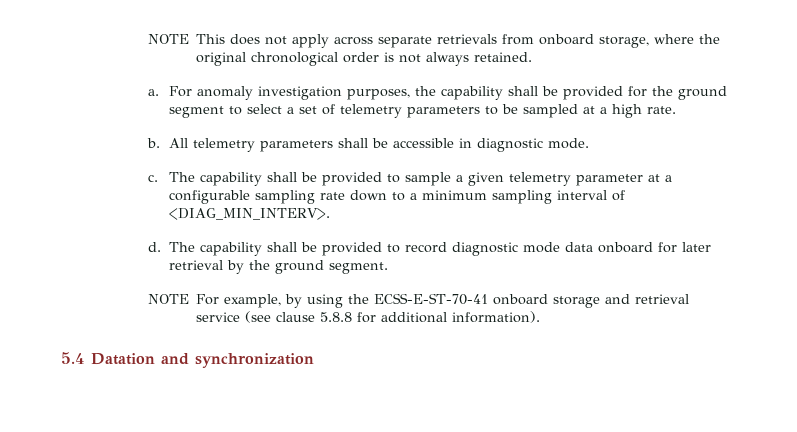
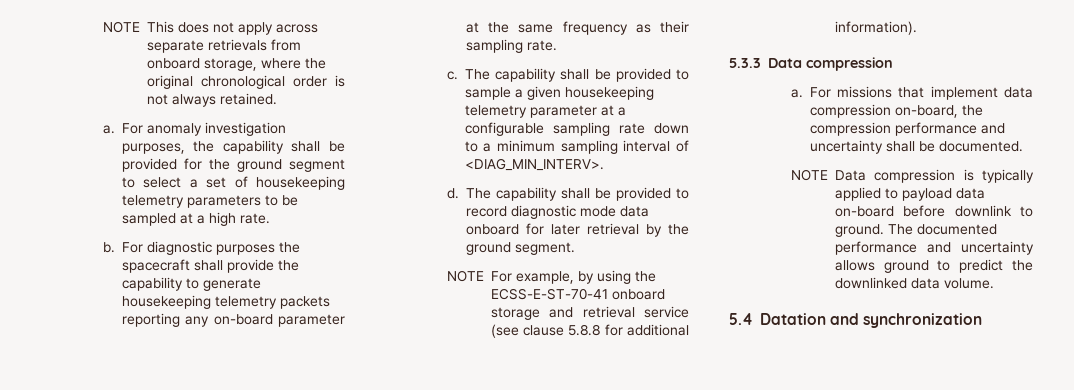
(336, 109) none -> [255,176,345,190] housekeeping
[169,138,590,152] All telemetry parameters shall be accessible in diagnostic mode. -> [121,241,300,255] [121,259,299,273] [121,277,261,291] [121,295,330,309] [121,313,345,327] [465,21,689,35] [465,39,557,53] For diagnostic purposes the spacecraft shall provide the capability to generate housekeeping telemetry packets reporting any on-board parameter at the same frequency as their sampling rate.
(505, 179) none -> [564,86,654,100] housekeeping
(540, 317) none -> [729,57,893,71] [790,86,1033,100] [809,104,983,118] [809,122,1005,136] [809,140,1023,154] [790,169,1034,183] [834,187,985,201] [834,205,1033,217] [834,224,997,237] [834,241,1034,255] [834,259,1033,273] [834,277,994,289] // 5.3.3 Data compression // a. For missions that implement data compression on-board, the compression performance and uncertainty shall be documented. // NOTE Data compression is typically applied to payload data on-board before downlink to ground. The documented performance and uncertainty allows ground to predict the downlinked data volume.

